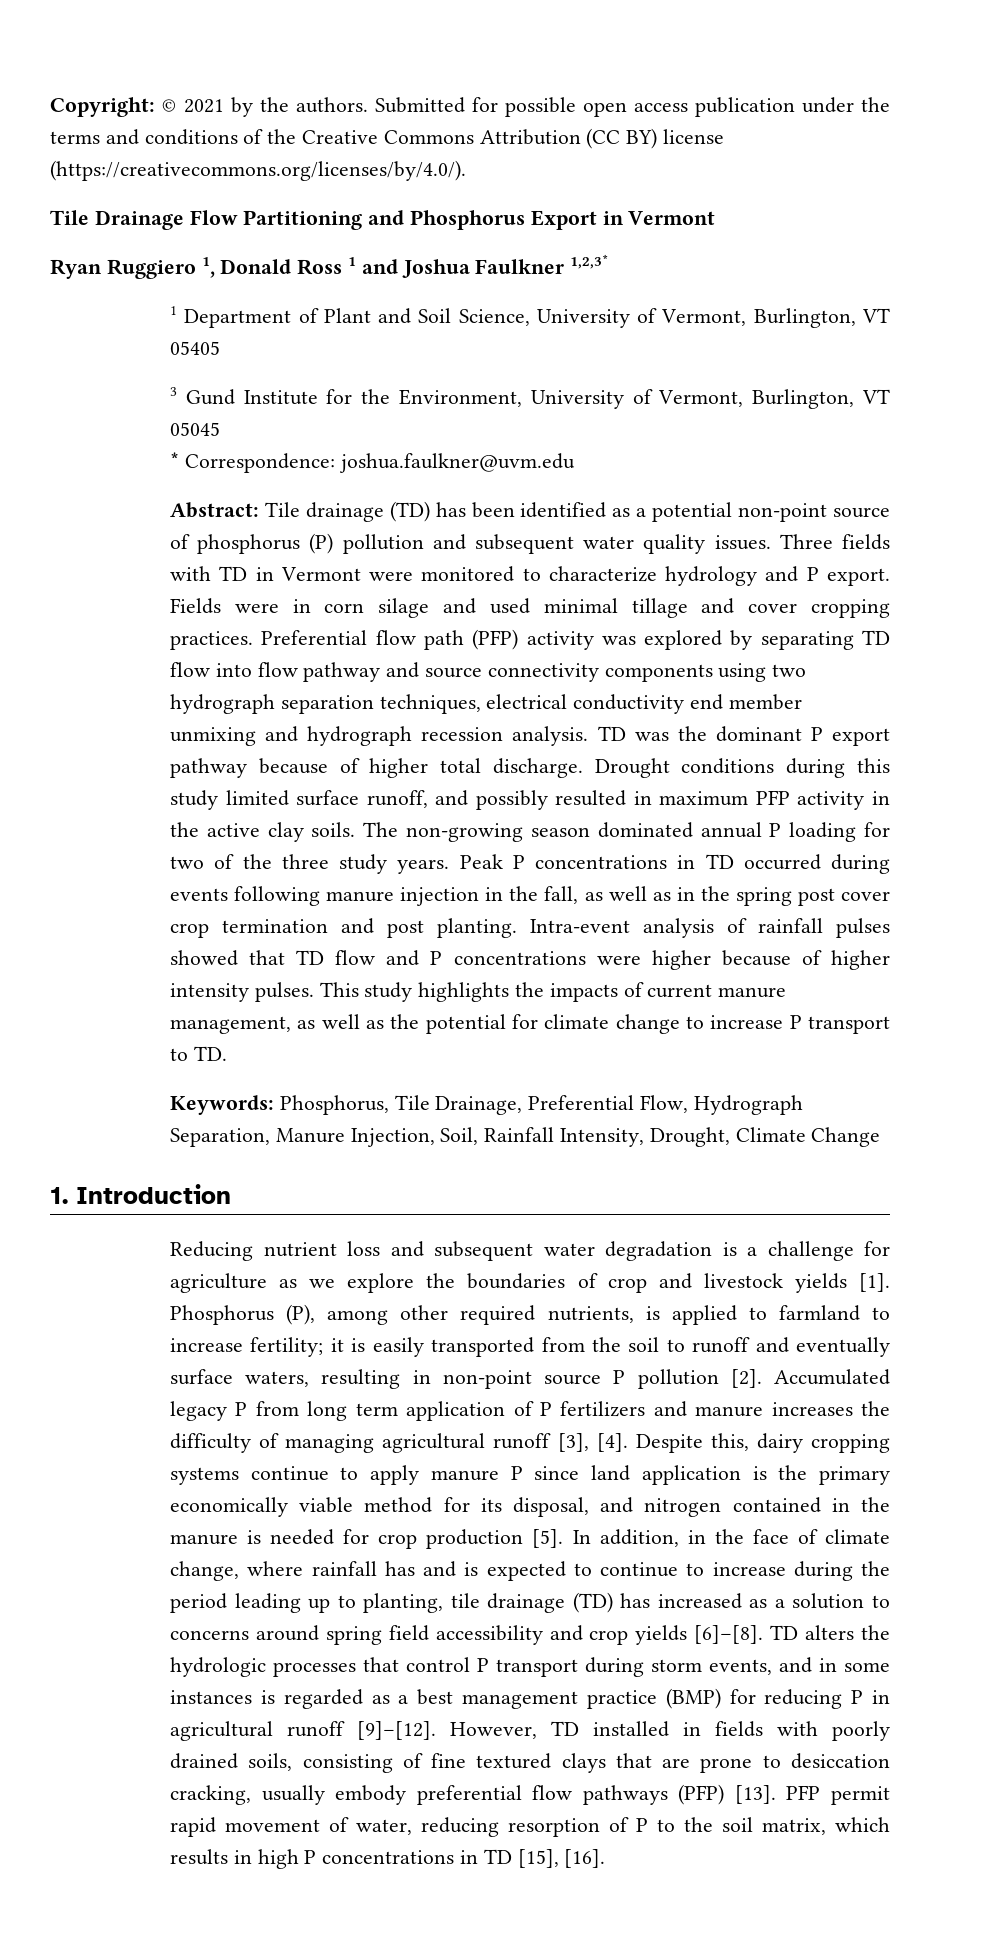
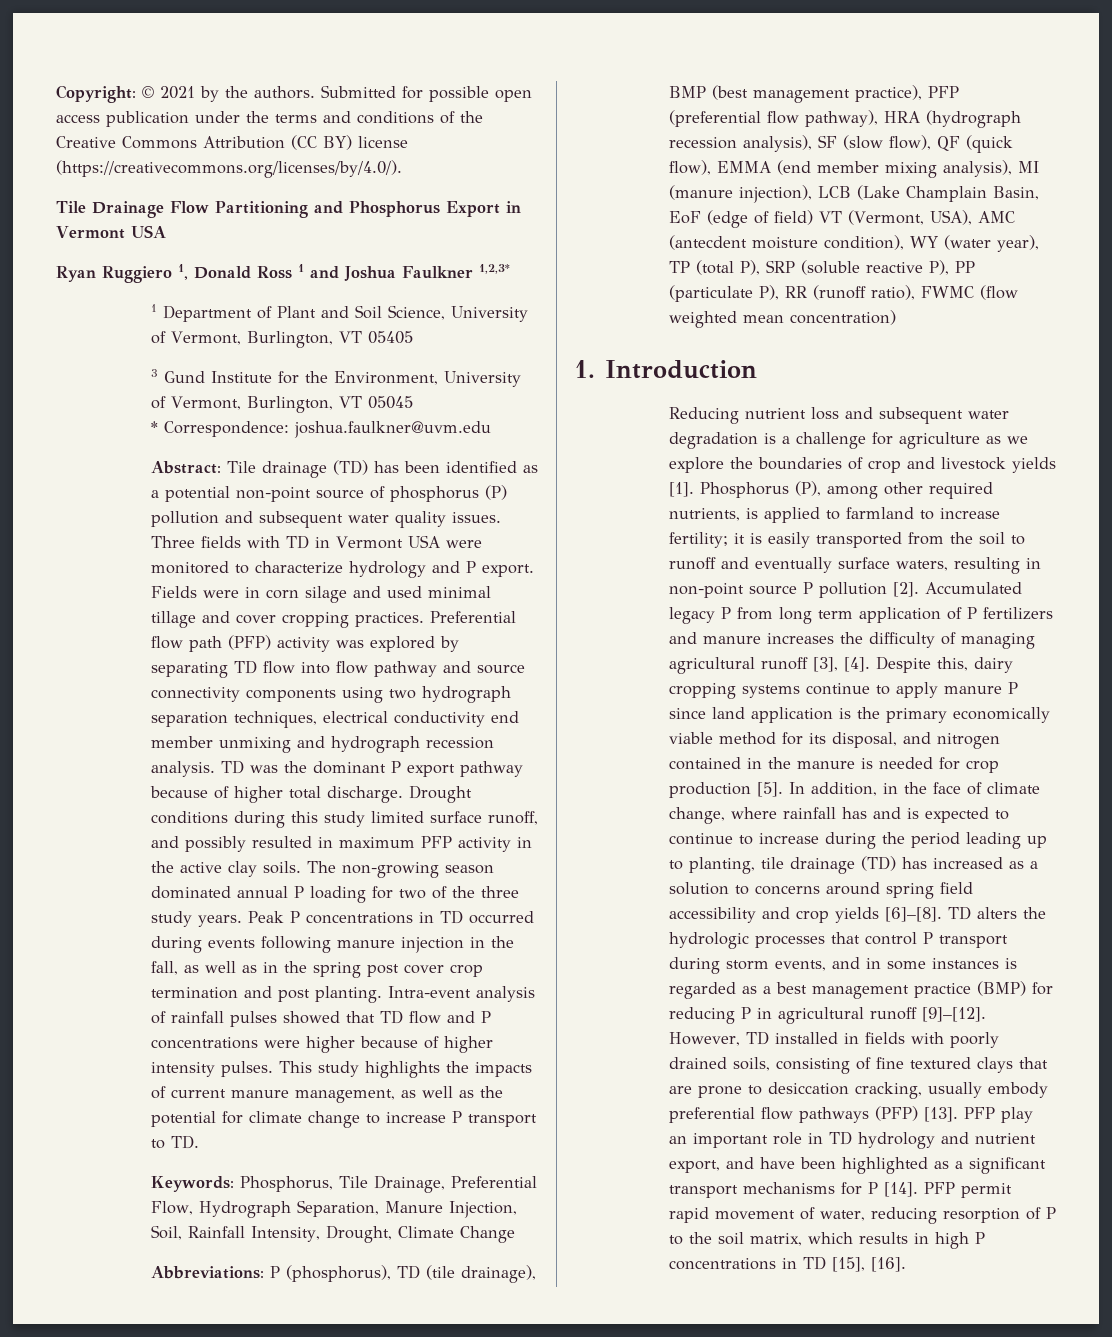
(716, 218) none -> [130,225,166,238] USA
(361, 574) none -> [407,535,440,548] USA
(881, 1137) none -> [150,1265,536,1283] [668,85,959,103] [668,110,1021,128] [668,135,1013,153] [668,160,1039,178] [668,185,1039,203] [668,210,1015,228] [668,235,1039,252] [668,260,975,275] [668,285,1018,302] [668,310,896,328] // Abbreviations: P (phosphorus), TD (tile drainage), BMP (best management practice), PFP (preferential flow pathway), HRA (hydrograph recession analysis), SF (slow flow), QF (quick flow), EMMA (end member mixing analysis), MI (manure injection), LCB (Lake Champlain Basin, EoF (edge of field) VT (Vermont, USA), AMC (antecdent moisture condition), WY (water year), TP (total P), SRP (soluble reactive P), PP (particulate P), RR (runoff ratio), FWMC (flow weighted mean concentration)
(821, 1792) none -> [1000,1107,1033,1123] [668,1131,1036,1149] [668,1157,1046,1174] [668,1182,955,1198] play an important role in TD hydrology and nutrient export, and have been highlighted as a significant transport mechanisms for P [14]. PFP

